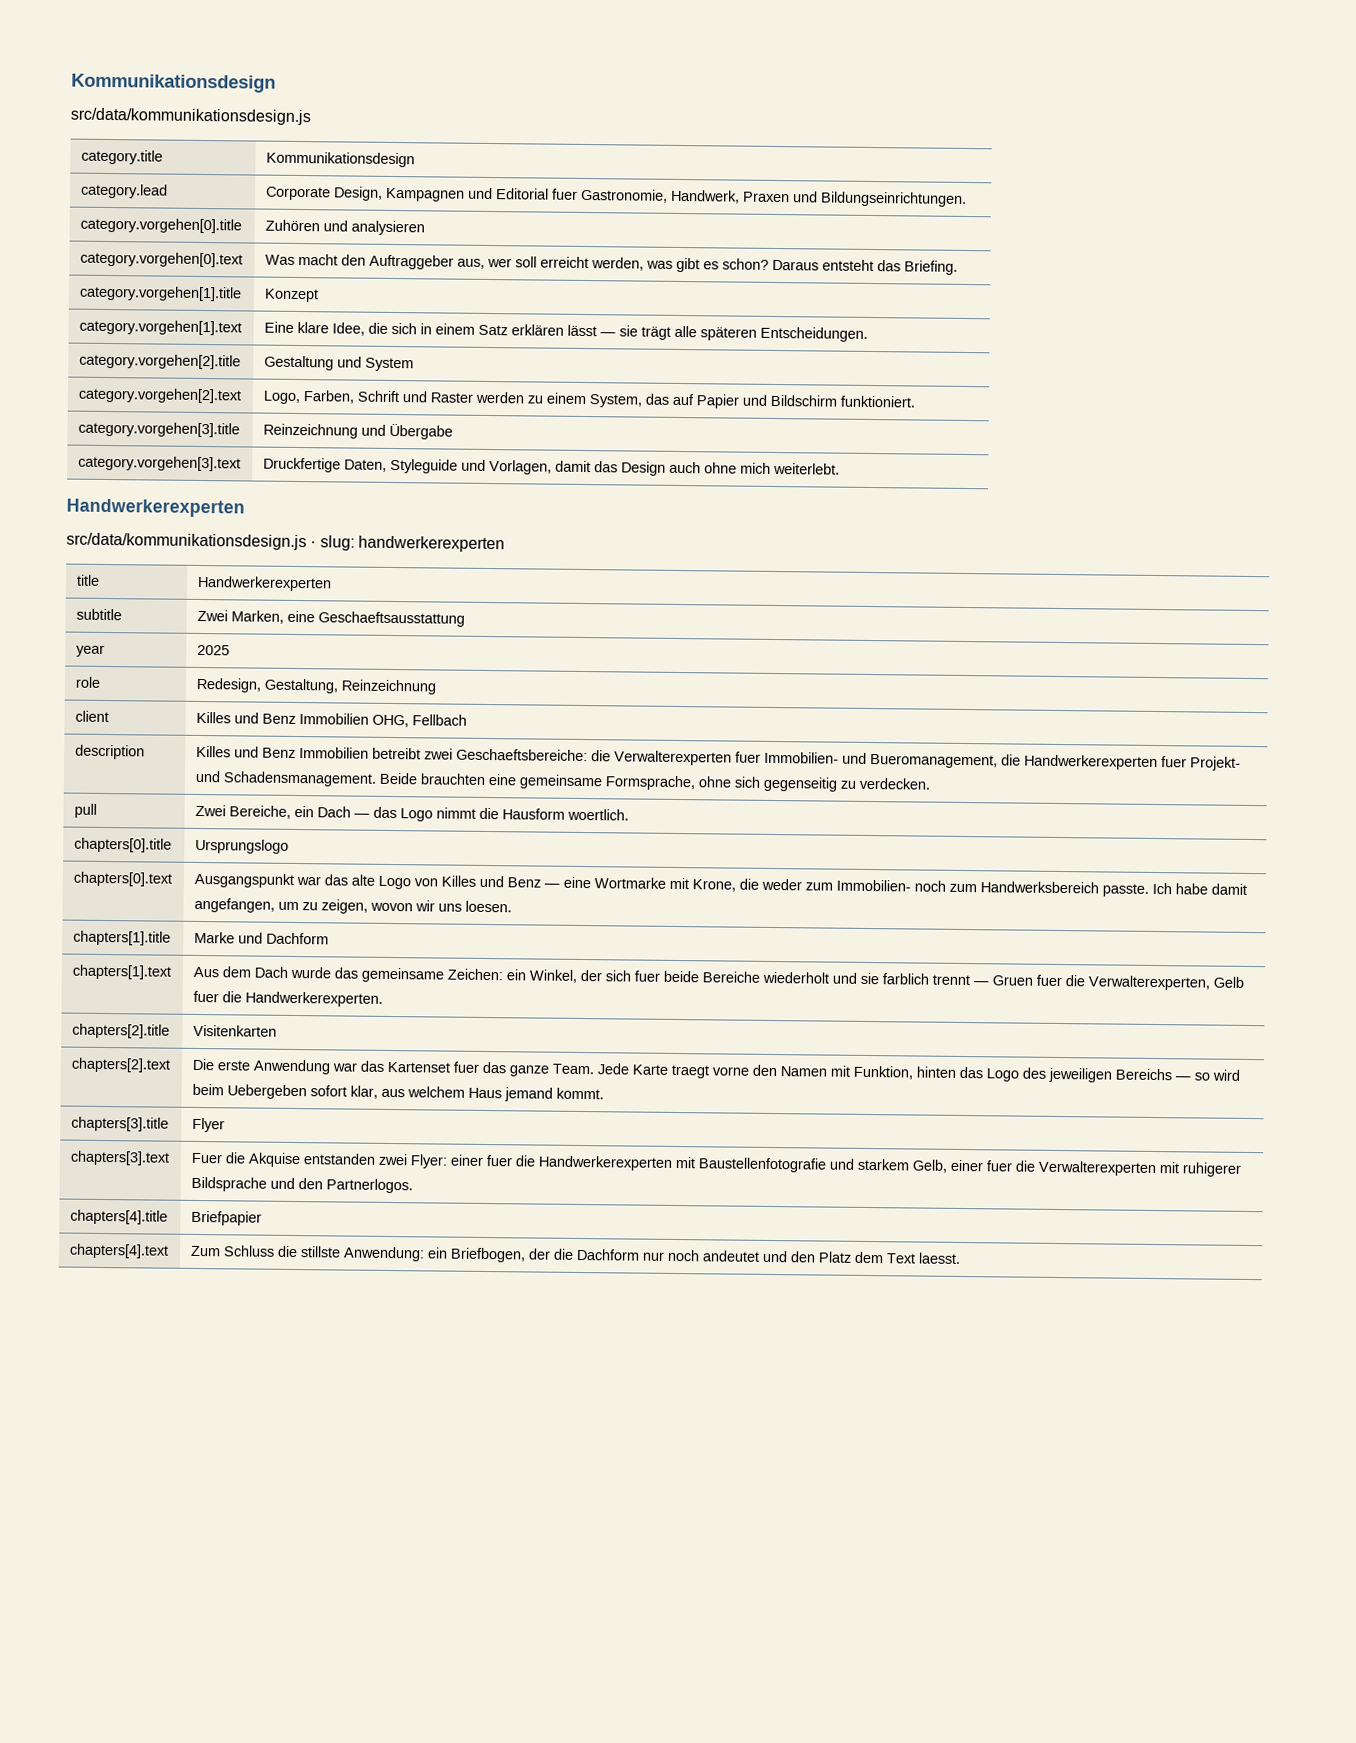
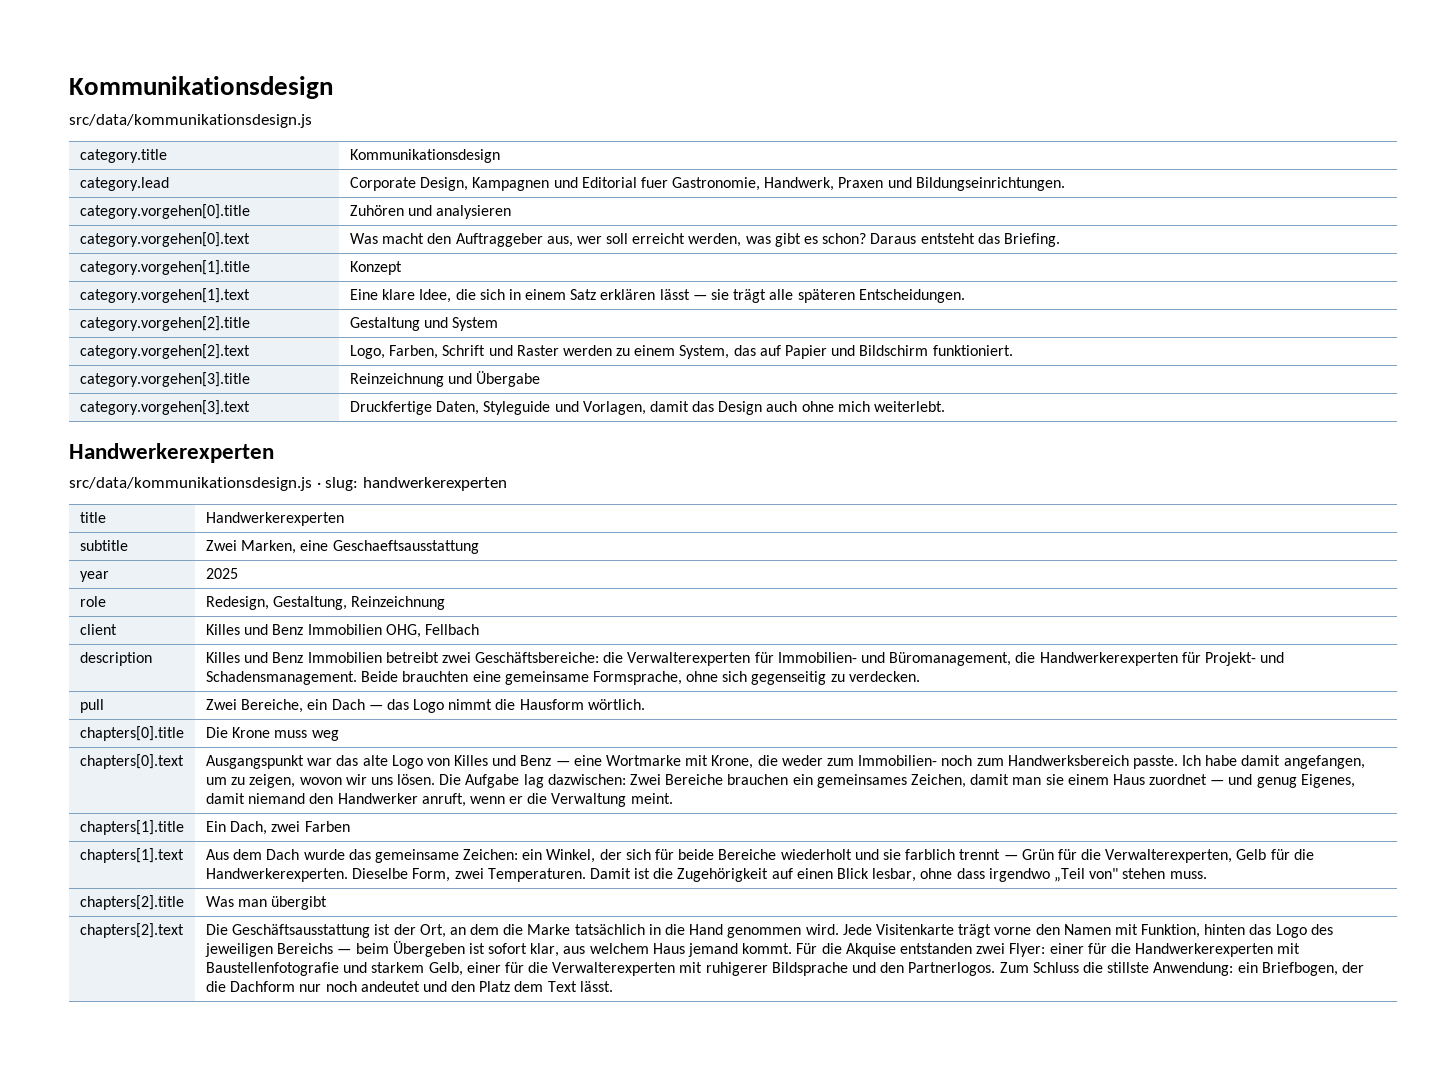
[456,748,762,766] Geschaeftsbereiche: die Verwalterexperten fuer -> [475,652,774,666] Geschäftsbereiche: die Verwalterexperten für
[870,754,1188,771] Bueromanagement, die Handwerkerexperten fuer -> [889,652,1201,666] Büromanagement, die Handwerkerexperten für
[567,808,630,821] woertlich. -> [587,699,645,710] wörtlich.
[195,838,290,854] Ursprungslogo -> [205,727,339,741] Die Krone muss weg
[465,900,513,913] [73,930,172,946] [194,931,330,945] loesen. // chapters[1].title | Marke und Dachform -> [397,774,1355,788] [205,793,673,807] [79,820,184,835] [205,821,350,835] lösen. Die Aufgabe lag dazwischen: Zwei Bereiche brauchen ein gemeinsames Zeichen, damit man sie einem Haus zuordnet — und genug Eigenes, damit niemand den Handwerker anruft, wenn er die Verwaltung meint. // chapters[1].title | Ein Dach, zwei Farben
[634,970,661,982] fuer -> [655,849,675,860] für
[992,974,1063,987] Gruen fuer -> [1021,849,1077,860] Grün für
[193,990,220,1003] fuer -> [1270,849,1290,860] für
[72,1023,171,1039] [193,1024,278,1037] [71,1057,172,1073] [192,1058,710,1079] // chapters[2].title | Visitenkarten // chapters[2].text | Die erste Anwendung war das Kartenset fuer das ganze Team. Jede Karte traegt -> [352,868,1207,882] [79,895,184,910] [205,896,328,910] [79,923,184,938] [205,924,992,938] Dieselbe Form, zwei Temperaturen. Damit ist die Zugehörigkeit auf einen Blick lesbar, ohne dass irgendwo „Teil von" stehen muss. // chapters[2].title | Was man übergibt // chapters[2].text | Die Geschäftsausstattung ist der Ort, an dem die Marke tatsächlich in die Hand genommen wird. Jede Visitenkarte trägt
[1194,1069,1241,1081] [192,1083,308,1100] so wird beim Uebergeben -> [355,941,485,957] beim Übergeben ist
[71,1116,170,1132] [192,1117,226,1133] [70,1150,171,1166] [191,1152,224,1164] // chapters[3].title | Flyer // chapters[3].text | Fuer -> [796,943,818,954] Für
[486,1155,514,1167] fuer -> [1087,943,1107,954] für
[986,1160,1013,1172] fuer -> [504,962,524,973] für
[70,1209,169,1225] [191,1210,263,1226] [69,1243,170,1259] // chapters[4].title | Briefpapier // chapters[4].text | -> (996, 969) none
[918,1252,962,1264] laesst. -> [579,981,613,992] lässt.

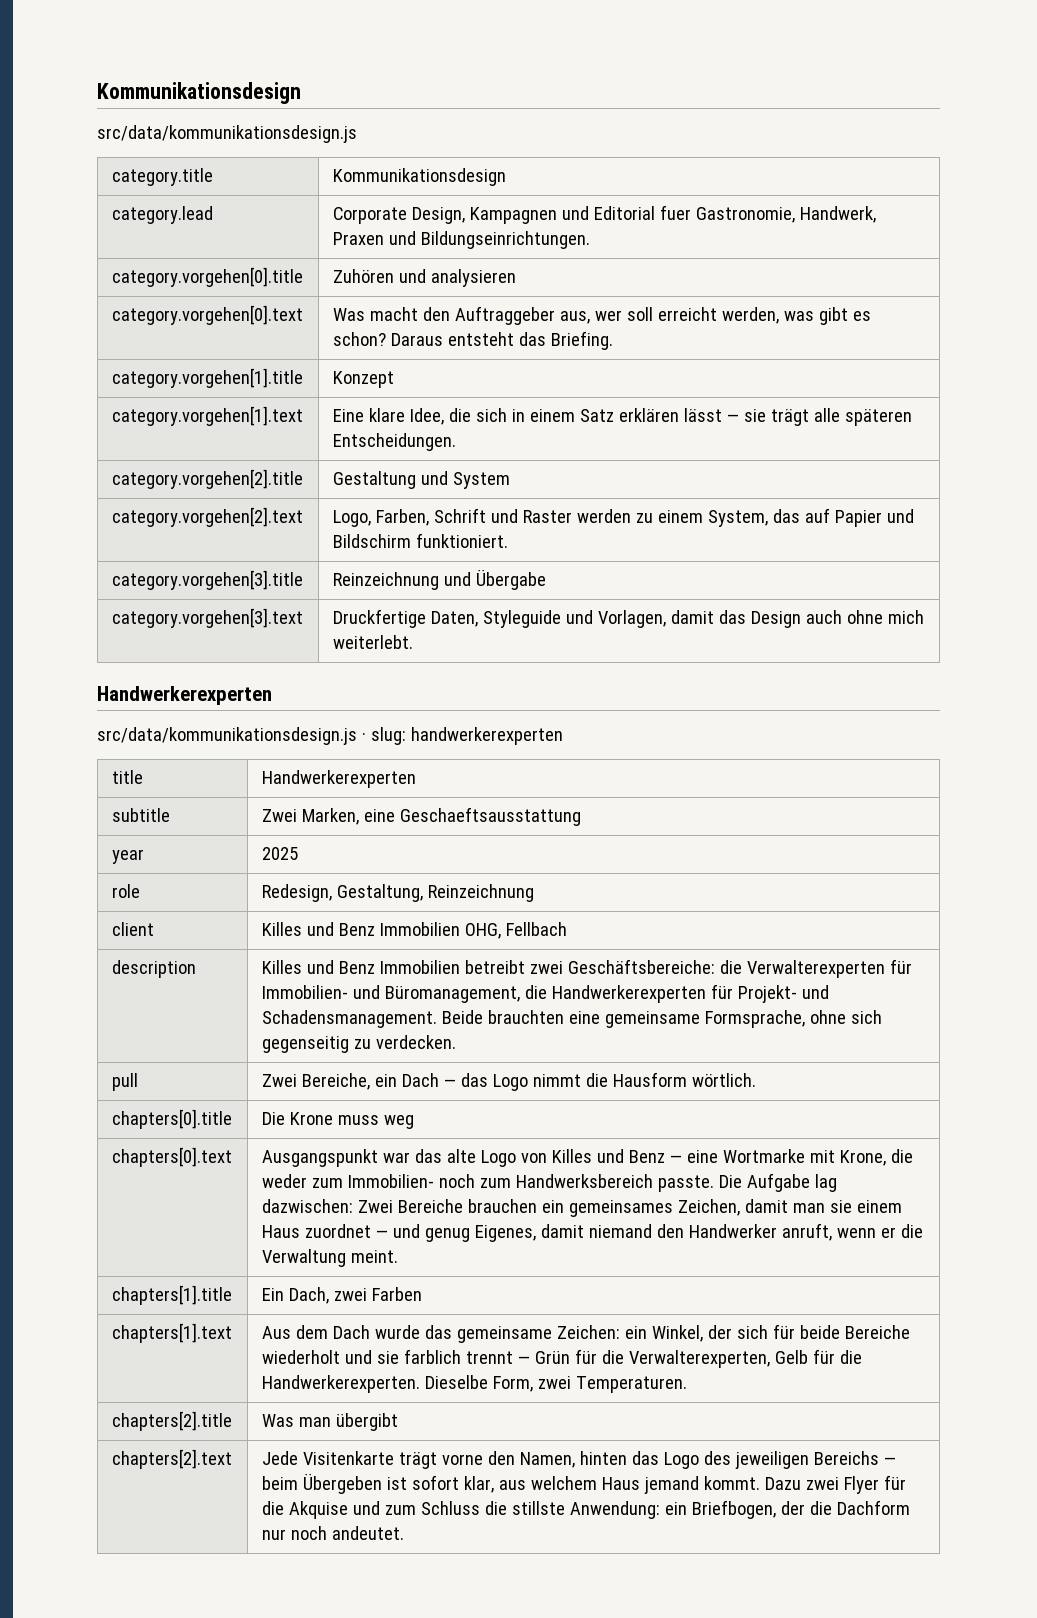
[1182,755,1365,769] [205,774,436,788] Ich habe damit angefangen, um zu zeigen, wovon wir uns lösen. -> (714, 1183) none
[589,868,1207,882] Damit ist die Zugehörigkeit auf einen Blick lesbar, ohne dass irgendwo „Teil von" stehen muss. -> (687, 1384) none
[205,924,839,938] Die Geschäftsausstattung ist der Ort, an dem die Marke tatsächlich in die Hand genommen wird. -> (232, 1459) none
[1063,924,1201,938] Namen mit Funktion, -> [519,1452,575,1468] Namen,
[796,943,1301,957] [205,962,1029,976] Für die Akquise entstanden zwei Flyer: einer für die Handwerkerexperten mit Baustellenfotografie und starkem Gelb, einer für die Verwalterexperten mit ruhigerer Bildsprache und den Partnerlogos. Zum -> [764,1475,906,1494] [261,1501,416,1519] Dazu zwei Flyer für die Akquise und zum
[360,981,613,992] andeutet und den Platz dem Text lässt. -> [331,1526,404,1540] andeutet.

